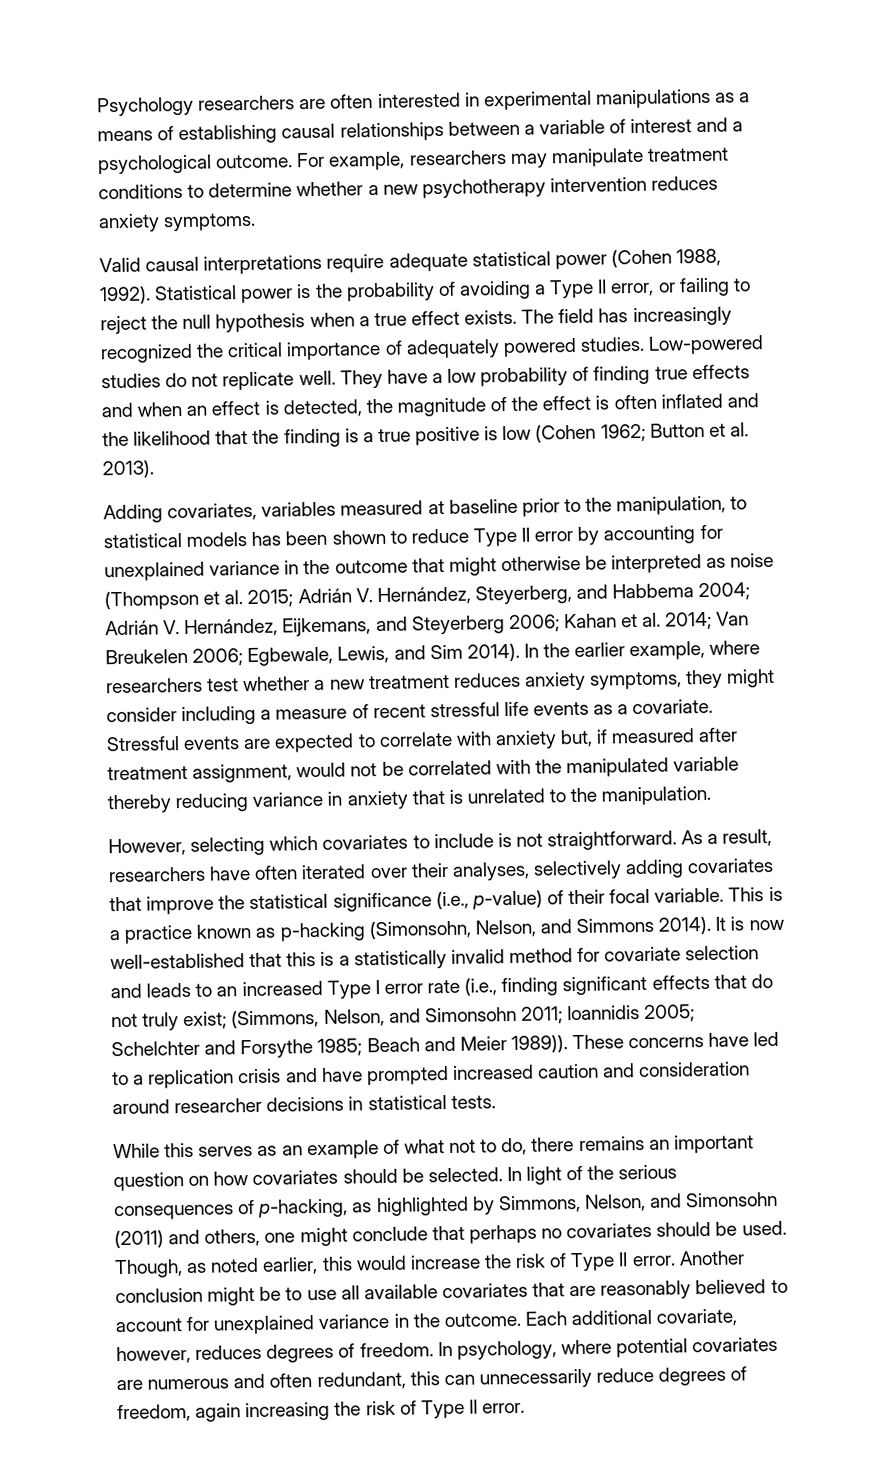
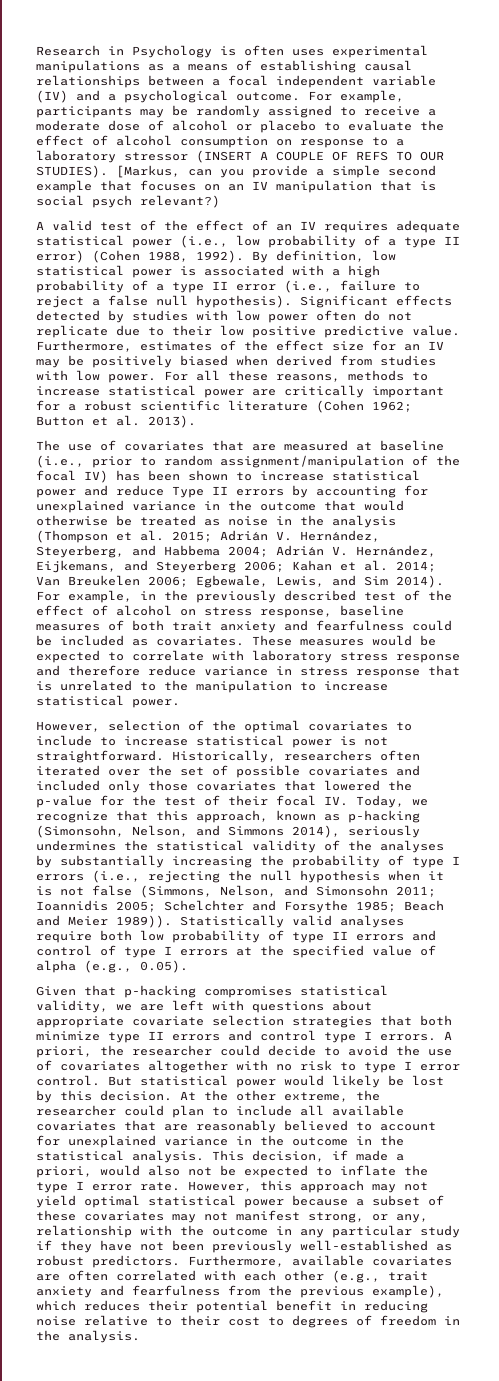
[97,92,480,117] Psychology researchers are often interested in -> [36,45,324,58] Research in Psychology is often uses
[538,118,693,135] variable of interest -> [228,75,436,88] [36,90,68,103] focal independent variable (IV)
[408,147,729,168] [98,175,719,200] [98,212,257,233] [99,248,722,275] [99,277,751,305] [100,306,732,335] [100,335,765,364] [101,364,750,391] [101,393,759,418] [102,425,532,448] researchers may manipulate treatment conditions to determine whether a new psychotherapy intervention reduces anxiety symptoms. // Valid causal interpretations require adequate statistical power (Cohen 1988, 1992). Statistical power is the probability of avoiding a Type II error, or failing to reject the null hypothesis when a true effect exists. The field has increasingly recognized the critical importance of adequately powered studies. Low-powered studies do not replicate well. They have a low probability of finding true effects and when an effect is detected, the magnitude of the effect is often inflated and the likelihood that the finding is a true positive is low -> [36,105,436,118] [36,120,444,133] [36,135,404,148] [36,150,444,163] [36,165,436,178] [36,180,436,193] [36,195,220,208] [36,220,460,233] [36,235,460,248] [36,250,396,263] [36,265,380,278] [36,280,420,293] [36,295,452,308] [36,310,412,323] [36,325,460,338] [36,340,444,352] [36,355,436,368] [36,370,428,383] [36,385,444,398] [36,400,308,411] participants may be randomly assigned to receive a moderate dose of alcohol or placebo to evaluate the effect of alcohol consumption on response to a laboratory stressor (INSERT A COUPLE OF REFS TO OUR STUDIES). [Markus, can you provide a simple second example that focuses on an IV manipulation that is social psych relevant?) // A valid test of the effect of an IV requires adequate statistical power (i.e., low probability of a type II error) (Cohen 1988, 1992). By definition, low statistical power is associated with a high probability of a type II error (i.e., failure to reject a false null hypothesis). Significant effects detected by studies with low power often do not replicate due to their low positive predictive value. Furthermore, estimates of the effect size for an IV may be positively biased when derived from studies with low power. For all these reasons, methods to increase statistical power are critically important for a robust scientific literature
[103,501,337,524] Adding covariates, variables -> [36,440,276,451] The use of covariates that are
(518, 506) none -> [36,455,84,468] (i.e.,
[585,495,748,516] [103,529,407,549] the manipulation, to statistical models has been shown to -> [164,455,460,468] [36,470,420,483] [36,485,108,498] random assignment/manipulation of the focal IV) has been shown to increase statistical power and
[534,530,574,542] error -> [236,489,284,496] errors
[448,557,497,576] might -> [364,500,404,511] would
[611,554,703,574] interpreted -> [140,515,196,526] treated
(775, 560) none -> [276,515,396,528] in the analysis
[523,640,761,661] [106,668,776,694] [106,698,714,726] [106,727,739,753] [107,756,740,783] [107,790,409,814] In the earlier example, where researchers test whether a new treatment reduces anxiety symptoms, they might consider including a measure of recent stressful life events as a covariate. Stressful events are expected to correlate with anxiety but, if measured after treatment assignment, would not be correlated with the manipulated variable thereby reducing variance in anxiety -> [36,590,452,603] [36,605,404,618] [36,620,452,633] [36,635,436,646] [36,650,460,663] [36,665,420,678] For example, in the previously described test of the effect of alcohol on stress response, baseline measures of both trait anxiety and fearfulness could be included as covariates. These measures would be expected to correlate with laboratory stress response and therefore reduce variance in stress response
[601,785,712,806] [108,828,773,857] [108,857,775,883] [109,886,783,915] [109,924,194,944] manipulation. // However, selecting which covariates to include is not straightforward. As a result, researchers have often iterated over their analyses, selectively adding covariates that improve the statistical significance (i.e., p-value) of their focal variable. This is a practice -> [196,680,388,693] [36,695,180,708] [36,720,412,733] [36,735,388,748] [36,750,420,763] [36,765,420,778] [36,780,412,793] [36,795,428,808] [36,810,268,823] manipulation to increase statistical power. // However, selection of the optimal covariates to include to increase statistical power is not straightforward. Historically, researchers often iterated over the set of possible covariates and included only those covariates that lowered the p-value for the test of their focal IV. Today, we recognize that this approach,
[658,915,784,935] [110,945,760,970] [110,973,773,999] [111,1011,228,1031] 2014). It is now well-established that this is a statistically invalid method for covariate selection and leads to an increased Type I error rate (i.e., finding significant effects that do not truly exist; -> [292,825,420,838] [36,840,444,853] [36,855,460,868] [36,870,444,883] [36,885,132,896] 2014), seriously undermines the statistical validity of the analyses by substantially increasing the probability of type I errors (i.e., rejecting the null hypothesis when it is not false
[572,1031,780,1050] [112,1061,751,1089] [112,1095,496,1115] [113,1134,754,1160] [113,1164,678,1192] [114,1191,779,1221] [114,1220,787,1249] [114,1250,745,1279] [115,1286,337,1306] These concerns have led to a replication crisis and have prompted increased caution and consideration around researcher decisions in statistical tests. // While this serves as an example of what not to do, there remains an important question on how covariates should be selected. In light of the serious consequences of p-hacking, as highlighted by Simmons, Nelson, and Simonsohn (2011) and others, one might conclude that perhaps no covariates should be used. Though, as noted earlier, this would increase the risk of Type II error. Another conclusion might be to use -> [180,915,404,928] [36,930,436,943] [36,945,436,958] [36,960,188,973] [36,985,388,998] [36,1000,372,1013] [36,1015,452,1028] [36,1030,452,1043] [36,1045,452,1058] [36,1060,460,1073] [36,1075,444,1088] [36,1090,380,1103] [36,1105,292,1118] Statistically valid analyses require both low probability of type II errors and control of type I errors at the specified value of alpha (e.g., 0.05). // Given that p-hacking compromises statistical validity, we are left with questions about appropriate covariate selection strategies that both minimize type II errors and control type I errors. A priori, the researcher could decide to avoid the use of covariates altogether with no risk to type I error control. But statistical power would likely be lost by this decision. At the other extreme, the researcher could plan to include
[443,1308,739,1328] [116,1336,779,1365] [116,1366,748,1391] [117,1399,526,1423] outcome. Each additional covariate, however, reduces degrees of freedom. In psychology, where potential covariates are numerous and often redundant, this can unnecessarily reduce degrees of freedom, again increasing the risk of Type II error. -> [292,1135,404,1146] [36,1150,404,1163] [36,1165,428,1178] [36,1180,428,1193] [36,1195,444,1208] [36,1210,428,1223] [36,1225,460,1238] [36,1240,452,1253] [36,1255,452,1268] [36,1270,428,1283] [36,1285,444,1298] [36,1300,428,1313] [36,1315,460,1328] [36,1330,140,1343] outcome in the statistical analysis. This decision, if made a priori, would also not be expected to inflate the type I error rate. However, this approach may not yield optimal statistical power because a subset of these covariates may not manifest strong, or any, relationship with the outcome in any particular study if they have not been previously well-established as robust predictors. Furthermore, available covariates are often correlated with each other (e.g., trait anxiety and fearfulness from the previous example), which reduces their potential benefit in reducing noise relative to their cost to degrees of freedom in the analysis.

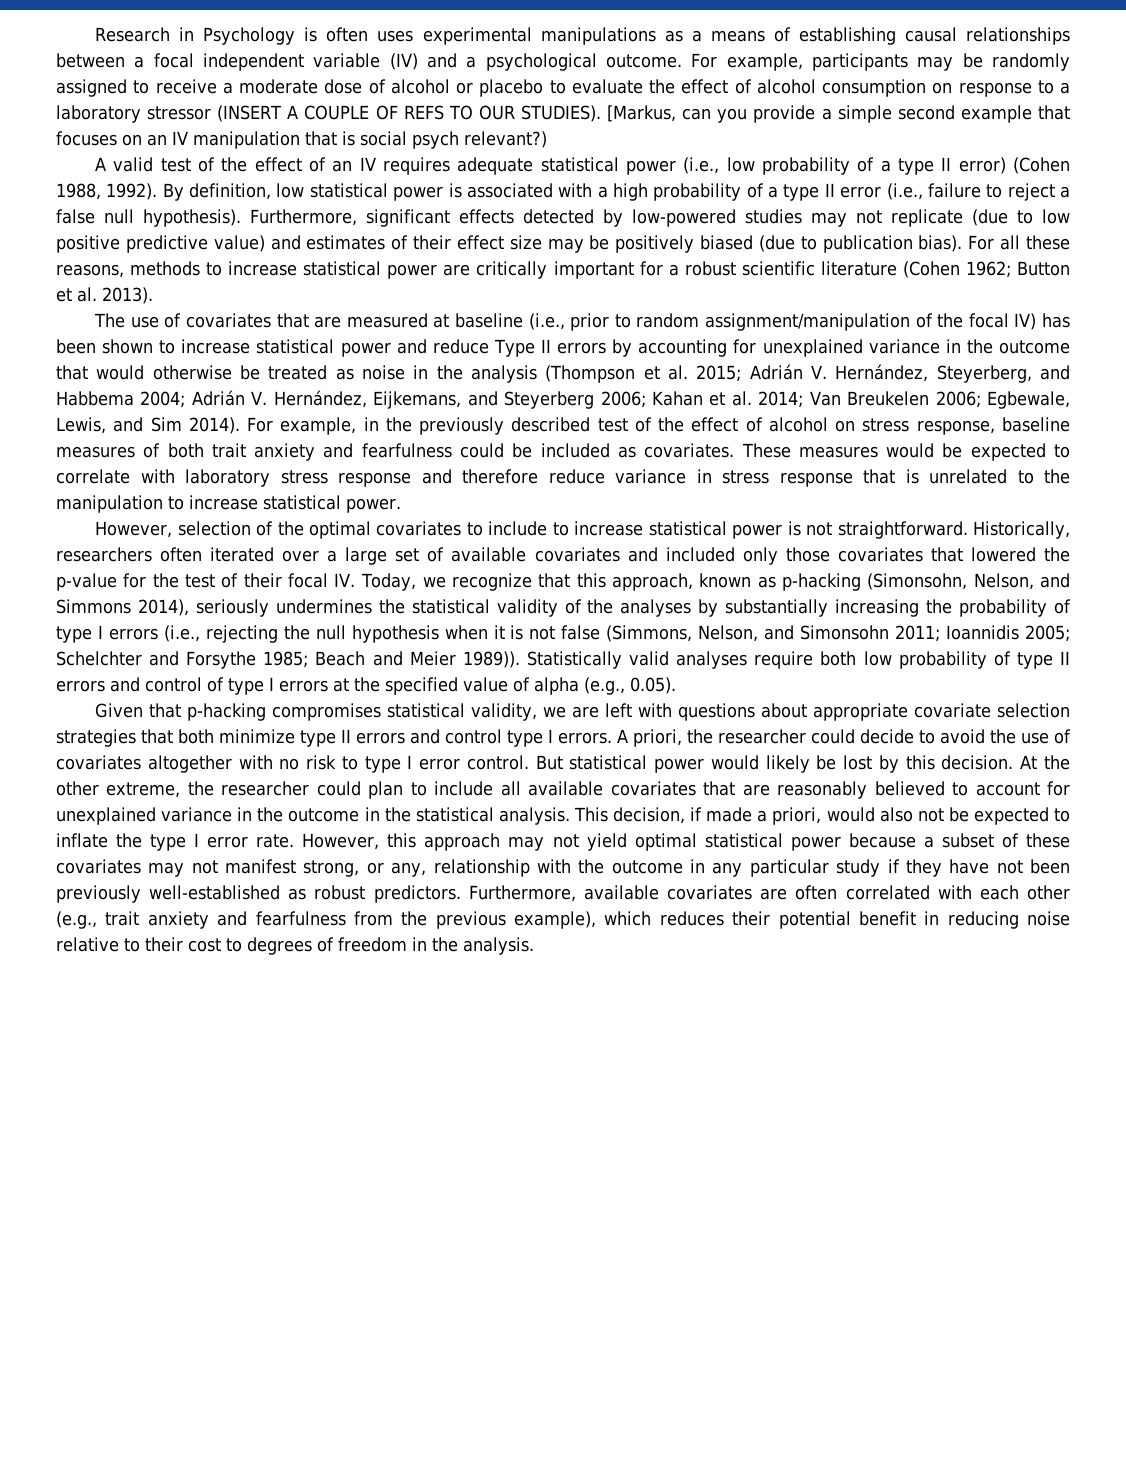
[300,295,388,308] Significant -> [250,209,450,227] Furthermore, significant
[132,310,412,323] [36,325,212,338] studies with low power often do not replicate due to their -> [631,209,1033,227] low-powered studies may not replicate (due to
[412,325,460,336] [36,340,132,352] value. Furthermore, -> [213,235,301,252] value) and
[244,340,268,351] the -> [413,235,452,250] their
[372,340,444,351] for an IV -> (542, 242) none
[236,355,436,366] [36,370,156,383] when derived from studies with low power. -> [758,235,963,253] (due to publication bias).
[148,765,172,776] the -> [327,547,388,565] a large
[236,765,300,778] possible -> [451,547,527,562] available

